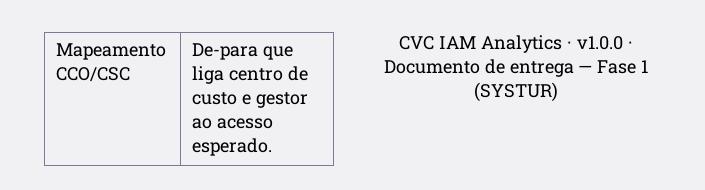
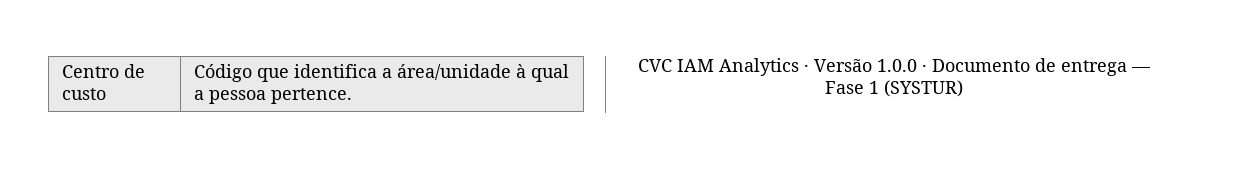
[56,43,167,60] [56,67,131,82] [192,43,294,60] [192,66,308,84] [192,92,308,108] [192,118,274,129] [192,138,273,156] Mapeamento CCO/CSC | De-para que liga centro de custo e gestor ao acesso esperado. -> [61,64,145,78] [61,88,106,100] [193,64,569,82] [193,88,352,104] Centro de custo | Código que identifica a área/unidade à qual a pessoa pertence.
[576,36,623,50] v1.0.0 -> [814,59,917,72] Versão 1.0.0

